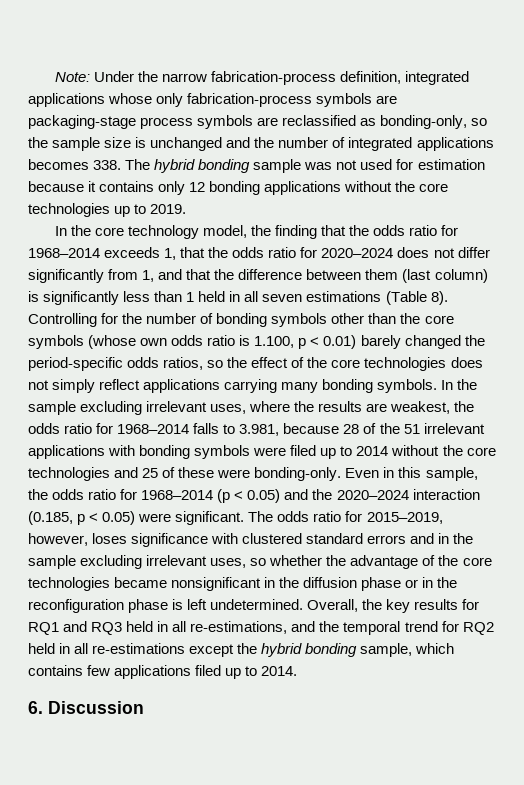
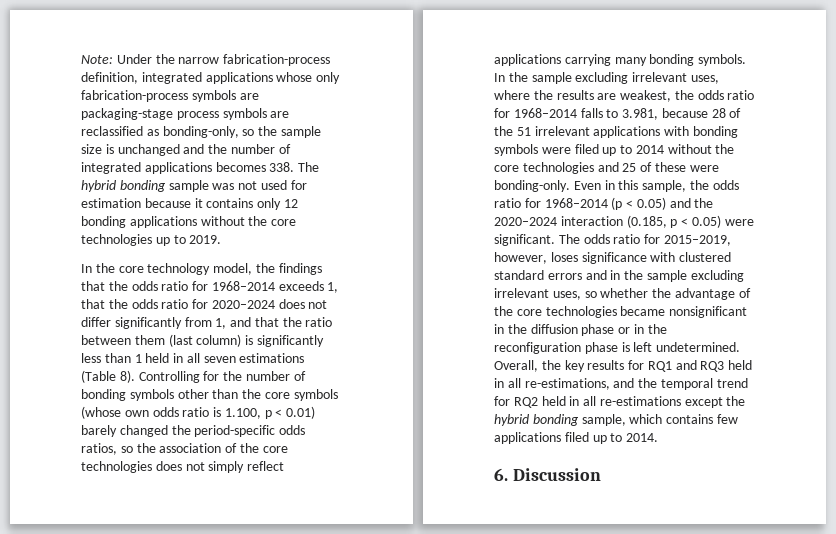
[275,225,318,239] finding -> [278,263,322,275] findings
[238,269,303,280] difference -> [305,317,333,327] ratio
[251,357,289,368] effect -> [159,443,222,453] association

